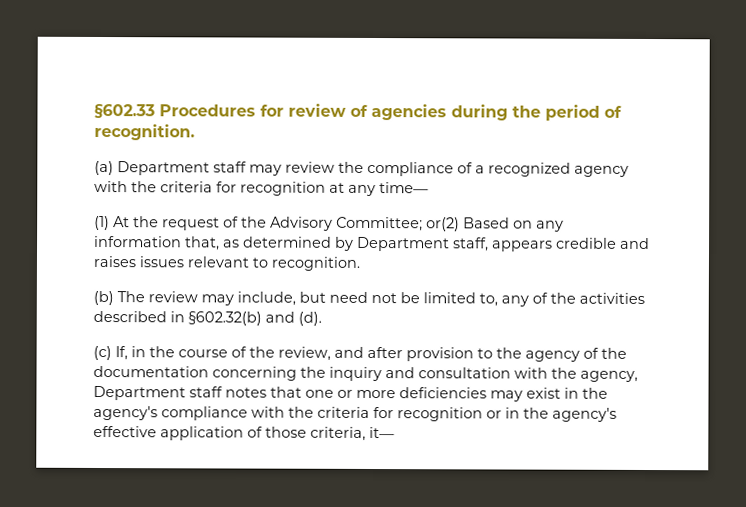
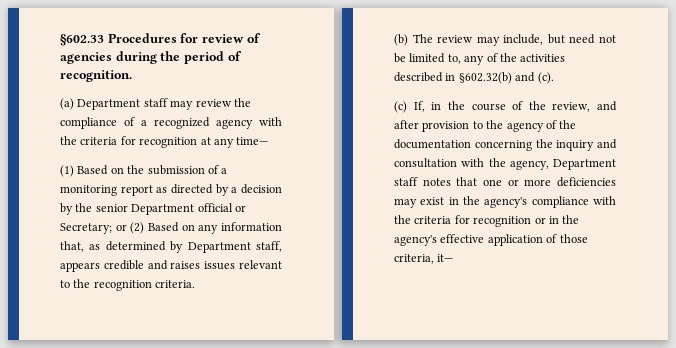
[113,216,460,232] At the request of the Advisory Committee; or(2) -> [77,165,228,175] [60,184,282,196] [60,203,246,215] [60,222,145,234] Based on the submission of a monitoring report as directed by a decision by the senior Department official or Secretary; or (2)
[271,256,360,271] recognition. -> [73,279,196,291] the recognition criteria.
[298,311,322,326] (d). -> [537,72,554,84] (c).

